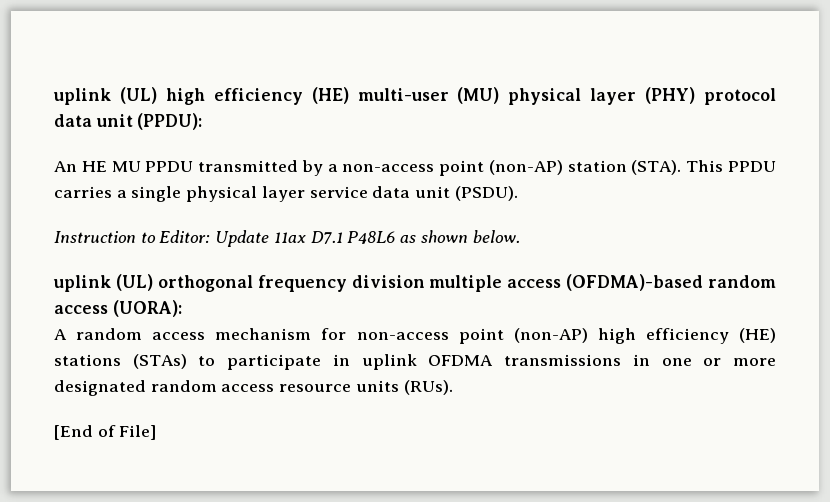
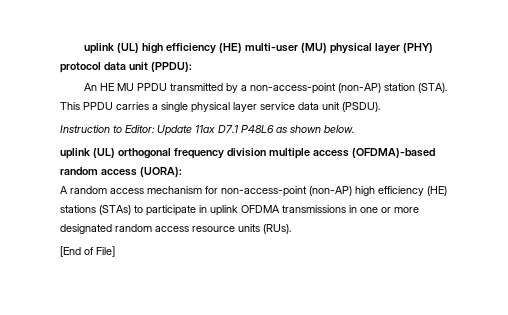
[342,160,485,176] non-access point -> [249,83,336,94] non-access-point
[356,328,504,344] non-access point -> [221,186,307,197] non-access-point

